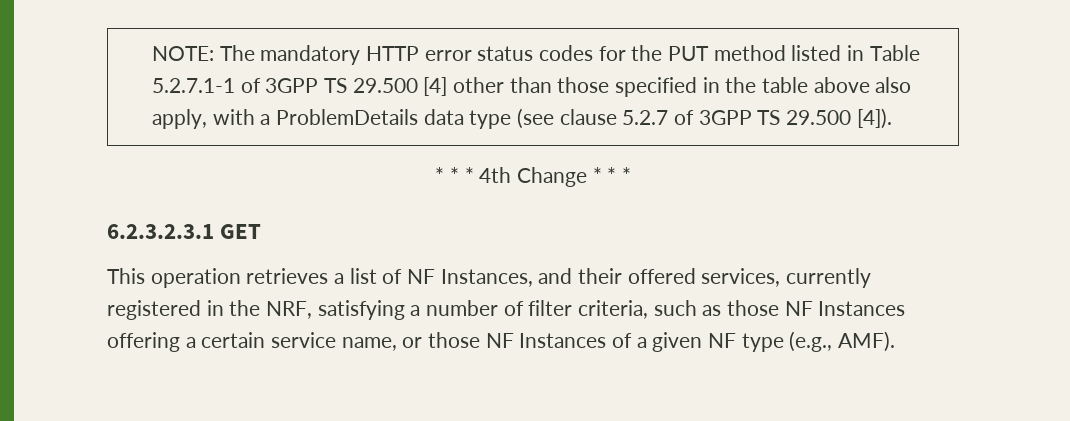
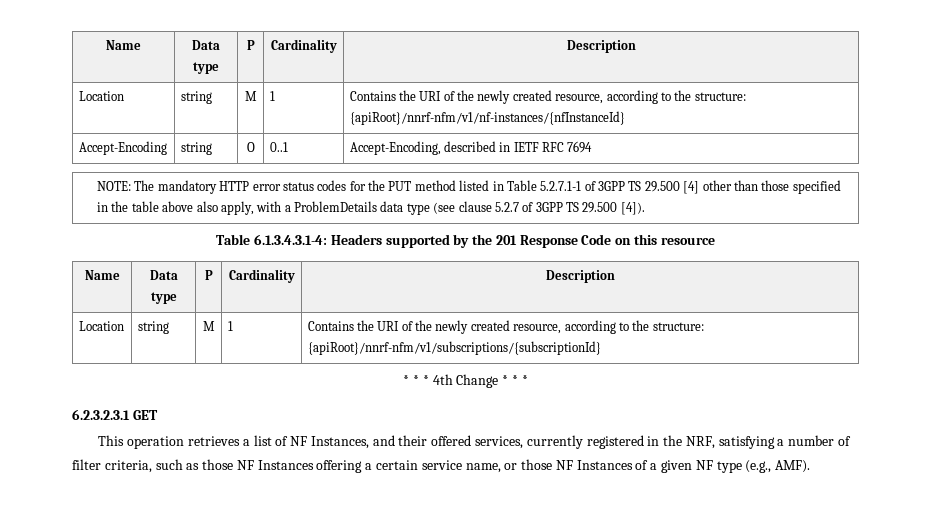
(151, 53) none -> [106,40,141,50] [192,40,220,50] [193,62,219,74] [246,40,255,50] [270,39,337,53] [566,40,636,53] [78,91,124,101] [180,91,212,104] [244,91,257,101] [269,91,275,101] [349,90,746,104] [349,111,625,125] [78,141,167,155] [180,142,212,155] [246,142,255,152] [269,142,288,152] [349,141,593,155] Name | Data type | P | Cardinality | Description // Location | string | M | 1 | Contains the URI of the newly created resource, according to the structure: {apiRoot}/nnrf-nfm/v1/nf-instances/{nfInstanceId} // Accept-Encoding | string | O | 0..1 | Accept-Encoding, described in IETF RFC 7694 //
(892, 118) none -> [216,234,715,248] [84,270,120,280] [149,270,178,280] [150,292,177,304] [204,270,213,280] [228,269,295,283] [545,270,615,283] [78,321,124,331] [137,321,169,334] [202,321,215,331] [227,321,233,331] [307,320,704,334] [307,341,601,355] // Table 6.1.3.4.3.1-4: Headers supported by the 201 Response Code on this resource // Name | Data type | P | Cardinality | Description // Location | string | M | 1 | Contains the URI of the newly created resource, according to the structure: {apiRoot}/nnrf-nfm/v1/subscriptions/{subscriptionId}

